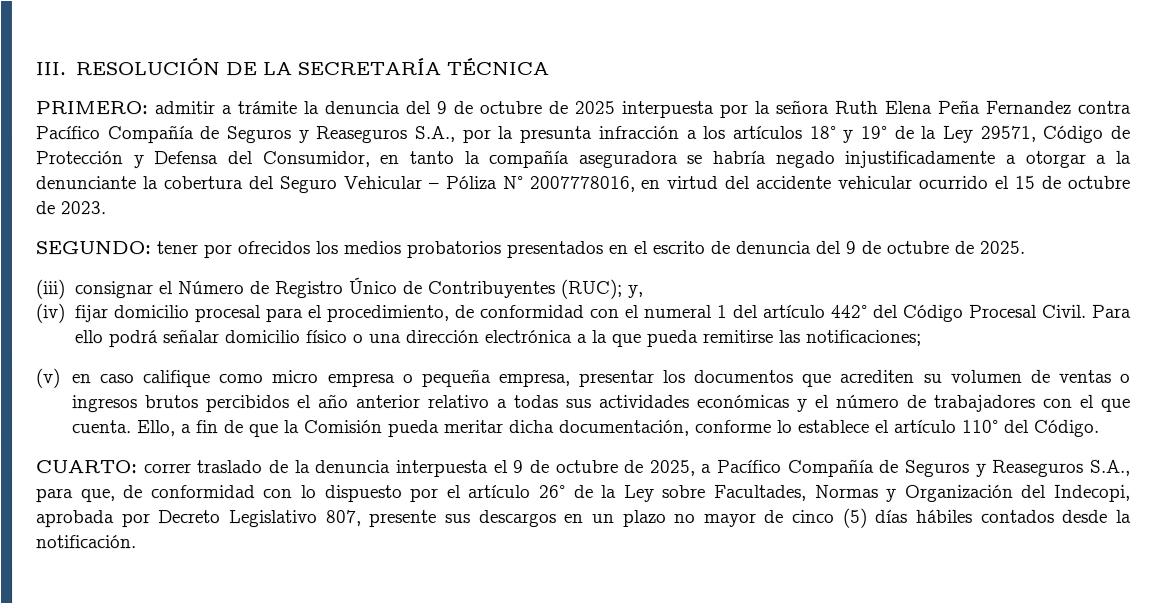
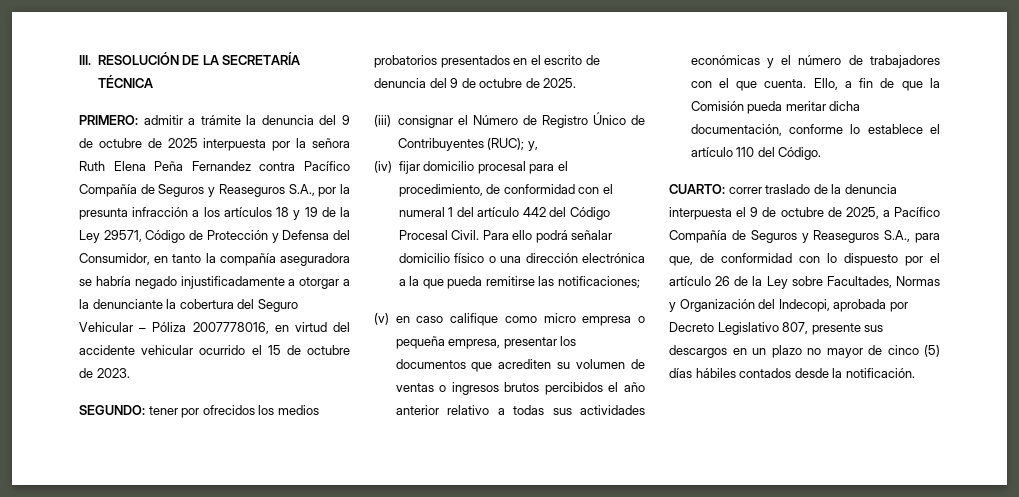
[808,125,887,143] 18° y 19° -> [276,207,318,220] 18 y 19
[501,176,523,190] N° -> (187, 327) none
[830,304,868,318] 442° -> [522,207,546,217] 442
[961,419,999,433] 110° -> [736,147,755,157] 110
[539,485,567,499] 26° -> [715,276,731,286] 26

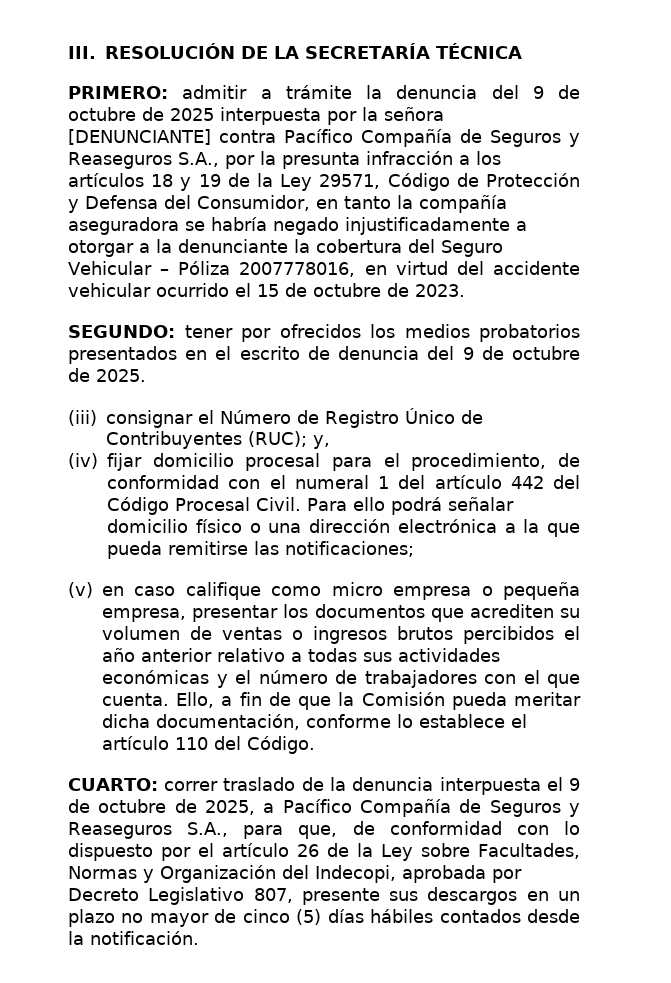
[79,161,251,171] Ruth Elena Peña Fernandez -> [68,129,211,145] [DENUNCIANTE]

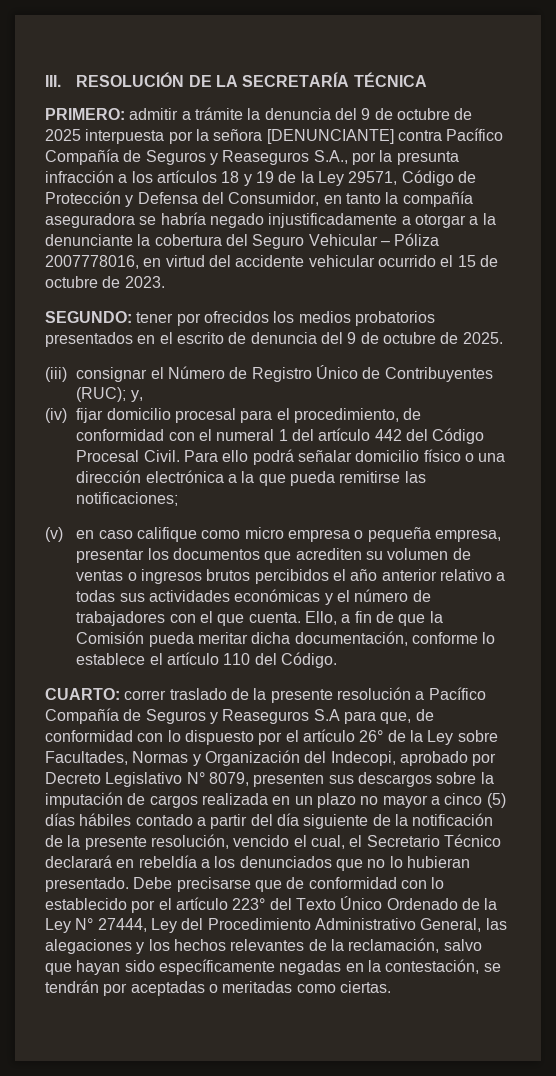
[352,777,580,795] [68,799,256,815] denuncia interpuesta el 9 de octubre de 2025, -> [270,687,411,703] presente resolución
[187,822,229,837] S.A., -> [313,709,340,721] S.A
[297,844,320,857] 26 -> [359,730,384,742] 26°
[402,865,486,883] aprobada -> [399,751,468,766] aprobado
[253,887,518,905] 807, presente sus descargos -> [186,772,494,787] [45,792,268,808] N° 8079, presenten sus descargos sobre la imputación de cargos realizada
[214,909,237,923] de -> [430,796,440,805] a
[439,909,580,923] [68,931,199,945] contados desde la notificación. -> [135,813,494,829] [45,834,501,850] [45,855,470,871] [45,877,445,892] [45,896,498,913] [45,918,507,933] [45,938,482,954] [45,959,501,975] [45,980,391,996] contado a partir del día siguiente de la notificación de la presente resolución, vencido el cual, el Secretario Técnico declarará en rebeldía a los denunciados que no lo hubieran presentado. Debe precisarse que de conformidad con lo establecido por el artículo 223° del Texto Único Ordenado de la Ley N° 27444, Ley del Procedimiento Administrativo General, las alegaciones y los hechos relevantes de la reclamación, salvo que hayan sido específicamente negadas en la contestación, se tendrán por aceptadas o meritadas como ciertas.

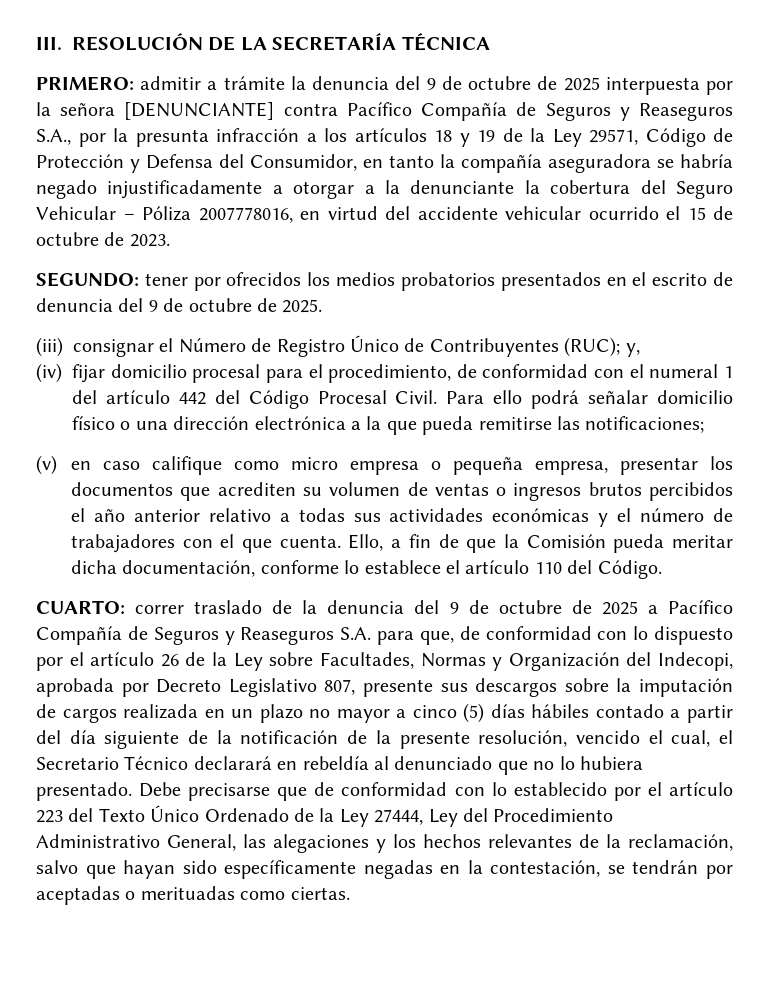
[270,687,411,703] presente resolución -> [327,600,638,615] denuncia del 9 de octubre de 2025
[313,709,340,721] S.A -> [340,627,372,640] S.A.
[359,730,384,742] 26° -> [160,654,179,667] 26
[399,751,468,766] aprobado -> [36,678,114,697] aprobada
[186,772,325,787] N° 8079, presenten -> [324,679,433,697] 807, presente
[200,856,332,868] a los denunciados -> [374,756,493,770] al denunciado
[406,856,470,868] hubieran -> [579,756,643,770] hubiera
[232,898,266,910] 223° -> [36,810,63,823] 223
[75,918,94,930] N° -> (369, 818) none
[222,981,293,993] meritadas -> [140,886,235,900] merituadas

